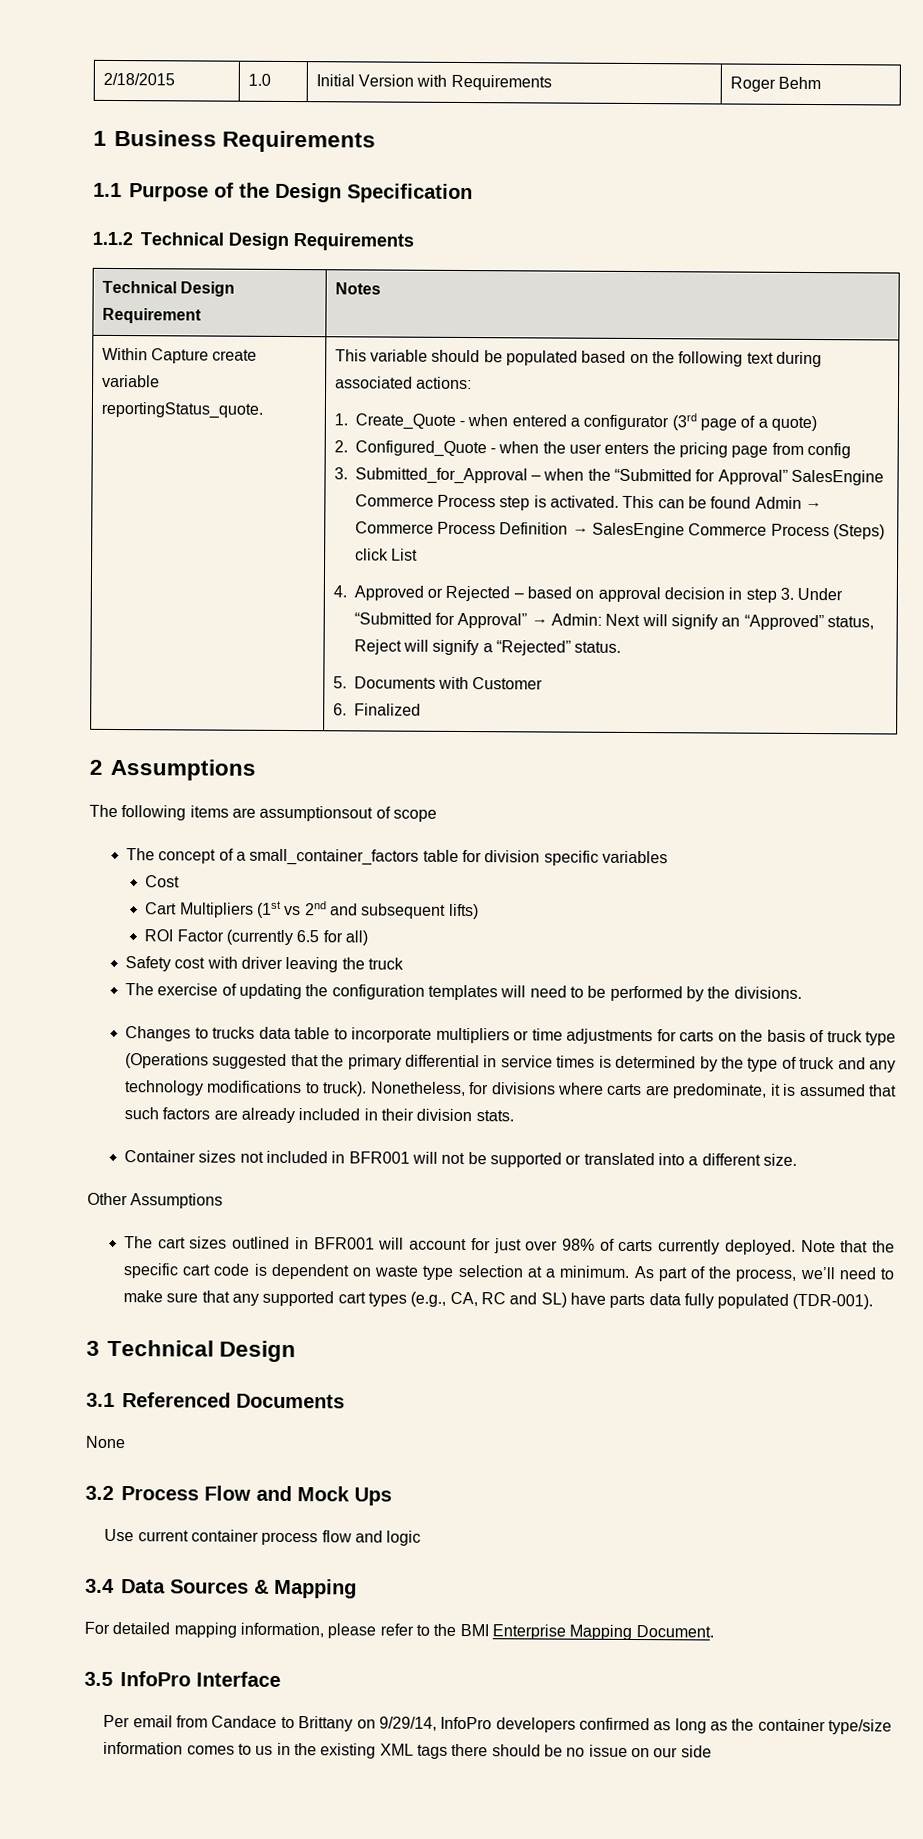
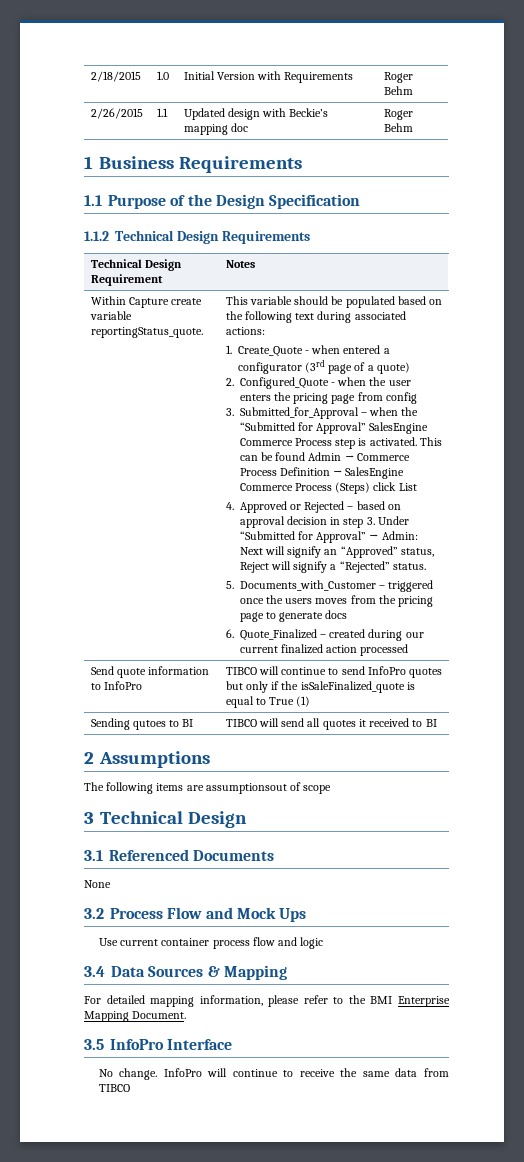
(822, 83) none -> [90,108,143,119] [156,108,168,117] [183,108,329,120] [183,123,248,135] [383,109,413,120] [383,123,413,132] // 2/26/2015 | 1.1 | Updated design with Beckie’s mapping doc | Roger Behm
[353,676,544,690] [332,703,421,716] Documents with Customer // 6. Finalized -> [239,580,434,592] [239,595,434,607] [239,610,348,622] [225,629,424,641] [239,644,409,656] [90,666,210,678] [90,681,142,690] [225,666,443,678] [225,681,415,693] [225,696,311,708] [90,718,194,730] [225,718,437,730] Documents_with_Customer – triggered once the users moves from the pricing page to generate docs // 6. Quote_Finalized – created during our current finalized action processed // Send quote information to InfoPro | TIBCO will continue to send InfoPro quotes but only if the isSaleFinalized_quote is equal to True (1) // Sending qutoes to BI | TIBCO will send all quotes it received to BI
[126,848,668,866] [145,875,181,888] [145,900,479,920] [144,929,369,946] [125,956,404,973] [125,983,802,1002] [125,1026,896,1046] [125,1053,897,1073] [124,1080,897,1099] [124,1107,514,1124] [124,1150,797,1168] [87,1192,224,1209] [124,1236,896,1255] [123,1263,895,1282] [123,1290,874,1310] // The concept of a small_container_factors table for division specific variables // Cost // Cart Multipliers (1st vs 2nd and subsequent lifts) // ROI Factor (currently 6.5 for all) // Safety cost with driver leaving the truck // The exercise of updating the configuration templates will need to be performed by the divisions. // Changes to trucks data table to incorporate multipliers or time adjustments for carts on the basis of truck type (Operations suggested that the primary differential in service times is determined by the type of truck and any technology modifications to truck). Nonetheless, for divisions where carts are predominate, it is assumed that such factors are already included in their division stats. // Container sizes not included in BFR001 will not be supported or translated into a different size. // Other Assumptions // The cart sizes outlined in BFR001 will account for just over 98% of carts currently deployed. Note that the specific cart code is dependent on waste type selection at a minimum. As part of the process, we’ll need to make sure that any supported cart types (e.g., CA, RC and SL) have parts data fully populated (TDR-001). -> (332, 789) none
[103,1714,892,1735] [103,1741,712,1759] Per email from Candace to Brittany on 9/29/14, InfoPro developers confirmed as long as the container type/size information comes to us in the existing XML tags there should be no issue on our side -> [98,1068,449,1080] [98,1084,130,1092] No change. InfoPro will continue to receive the same data from TIBCO

